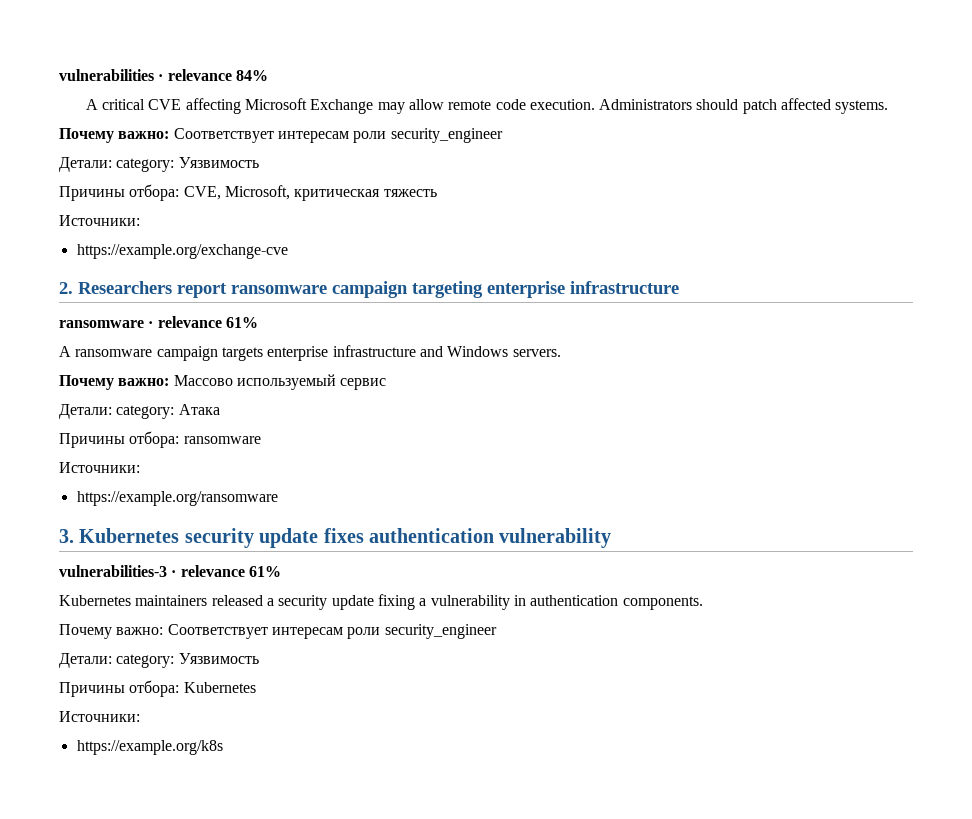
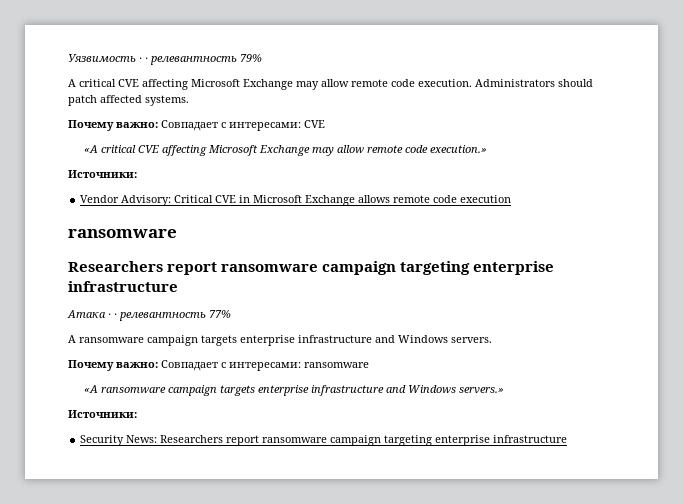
[59,69,268,81] vulnerabilities · relevance 84% -> [68,54,262,65] Уязвимость · · релевантность 79%
[173,128,503,143] [59,157,259,172] [59,184,437,201] [59,215,140,226] [76,244,288,259] [59,282,73,294] Соответствует интересам роли security_engineer // Детали: category: Уязвимость // Причины отбора: CVE, Microsoft, критическая тяжесть // Источники: // https://example.org/exchange-cve // 2. -> [161,120,325,131] [83,145,487,156] [68,170,137,178] [80,195,512,206] [68,229,177,238] Совпадает с интересами: CVE // «A critical CVE affecting Microsoft Exchange may allow remote code execution.» // Источники: // Vendor Advisory: Critical CVE in Microsoft Exchange allows remote code execution // ransomware //
[59,316,258,328] ransomware · relevance 61% -> [67,310,231,321] Атака · · релевантность 77%
[173,374,387,390] [59,404,220,419] [59,431,261,448] [59,462,140,473] [76,491,278,506] [59,528,612,548] [59,565,281,577] [59,594,703,610] [59,624,497,639] [59,653,259,668] [59,680,256,697] [59,711,140,722] [76,740,223,755] Массово используемый сервис // Детали: category: Атака // Причины отбора: ransomware // Источники: // https://example.org/ransomware // 3. Kubernetes security update fixes authentication vulnerability // vulnerabilities-3 · relevance 61% // Kubernetes maintainers released a security update fixing a vulnerability in authentication components. // Почему важно: Соответствует интересам роли security_engineer // Детали: category: Уязвимость // Причины отбора: Kubernetes // Источники: // https://example.org/k8s -> [161,360,369,371] [83,385,504,396] [68,410,137,418] [80,435,568,446] Совпадает с интересами: ransomware // «A ransomware campaign targets enterprise infrastructure and Windows servers.» // Источники: // Security News: Researchers report ransomware campaign targeting enterprise infrastructure

